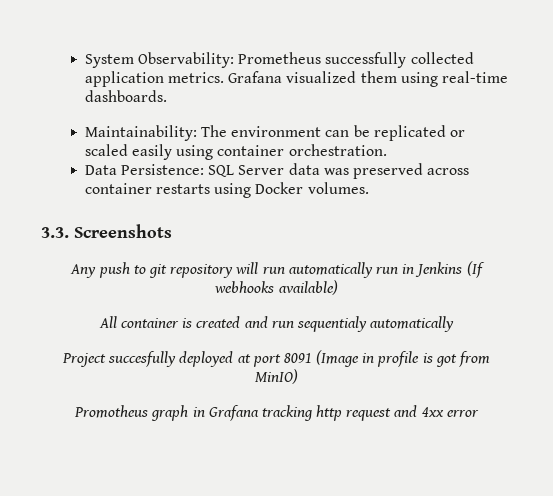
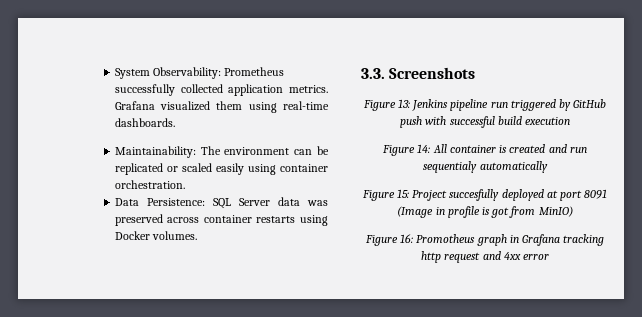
[70,261,485,278] [214,280,338,295] Any push to git repository will run automatically run in Jenkins (If webhooks available) // -> [362,99,607,111] [400,116,570,128] [382,144,431,156] Figure 13: Jenkins pipeline run triggered by GitHub push with successful build execution // Figure 14:
(455, 324) none -> [361,189,409,201] Figure 15:
(298, 376) none -> [364,234,414,246] Figure 16:

